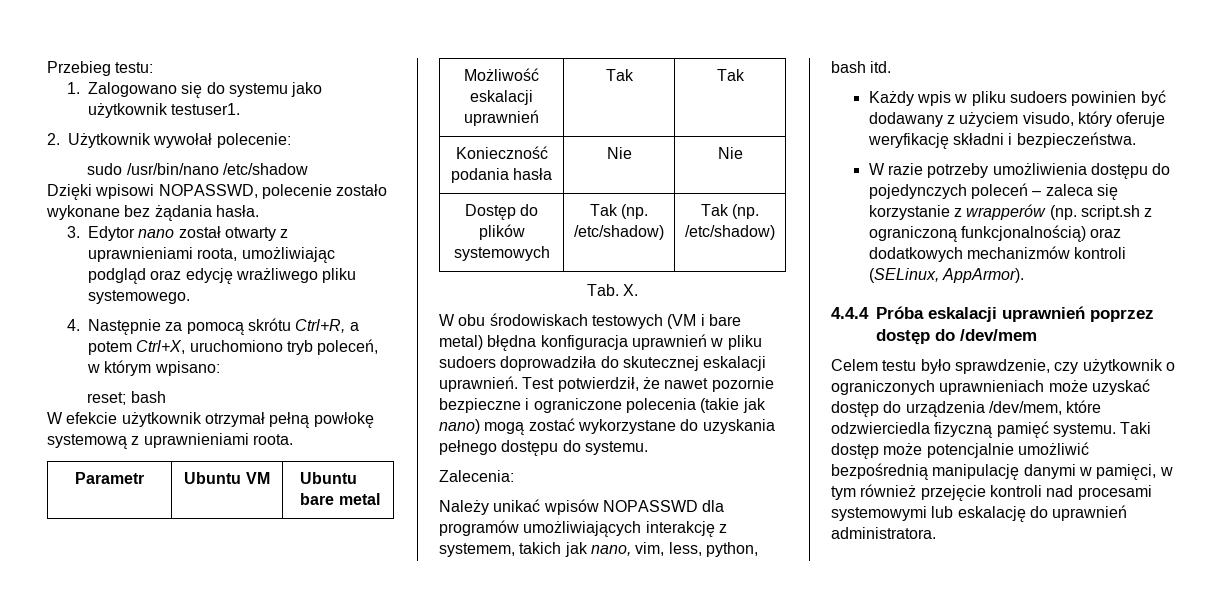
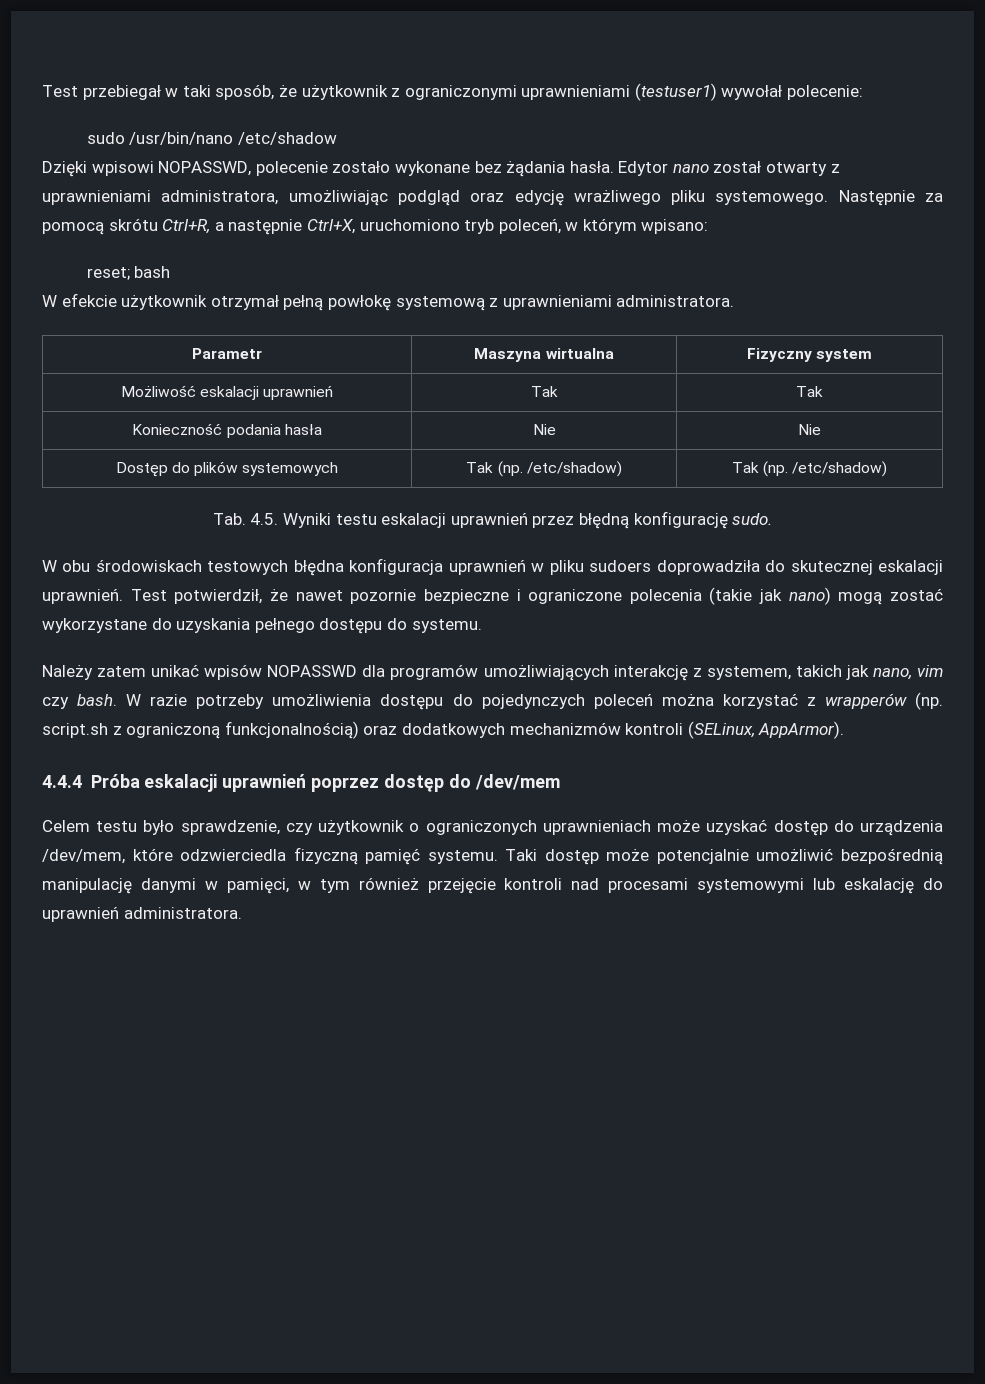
[47,61,154,76] [67,82,323,98] [88,103,241,118] [47,133,151,148] Przebieg testu: // 1. Zalogowano się do systemu jako użytkownik testuser1. // 2. Użytkownik -> [42,83,717,101] Test przebiegał w taki sposób, że użytkownik z ograniczonymi uprawnieniami (testuser1)
[67,226,81,238] // 3. -> (614, 167) none
[197,248,238,261] roota, -> [161,190,279,205] administratora,
[67,319,81,331] // 4. -> (829, 198) none
[88,341,133,355] potem -> [228,219,303,235] następnie
[252,434,293,445] roota. -> [616,295,735,307] administratora.
[184,472,270,484] [300,472,358,484] [300,493,380,505] Ubuntu VM | Ubuntu bare metal -> [474,348,614,362] [746,348,873,362] Maszyna wirtualna | Fizyczny system
[623,284,639,296] X. -> [250,511,773,529] 4.5. Wyniki testu eskalacji uprawnień przez błędną konfigurację sudo.
[667,314,741,329] [439,335,483,350] (VM i bare metal) -> (289, 567) none
[439,470,514,482] // Zalecenia: -> (482, 626) none
(489, 507) none -> [97,666,147,677] zatem
[635,542,758,557] [831,61,892,73] [868,90,1166,106] [868,111,1166,127] [867,132,1136,149] vim, less, python, bash itd. // Każdy wpis w pliku sudoers powinien być dodawany z użyciem visudo, który oferuje weryfikację składni i bezpieczeństwa. // -> [916,665,943,677] [42,694,118,709] vim czy bash.
[1032,184,1119,200] [868,205,950,220] – zaleca się korzystanie -> [661,693,798,709] można korzystać

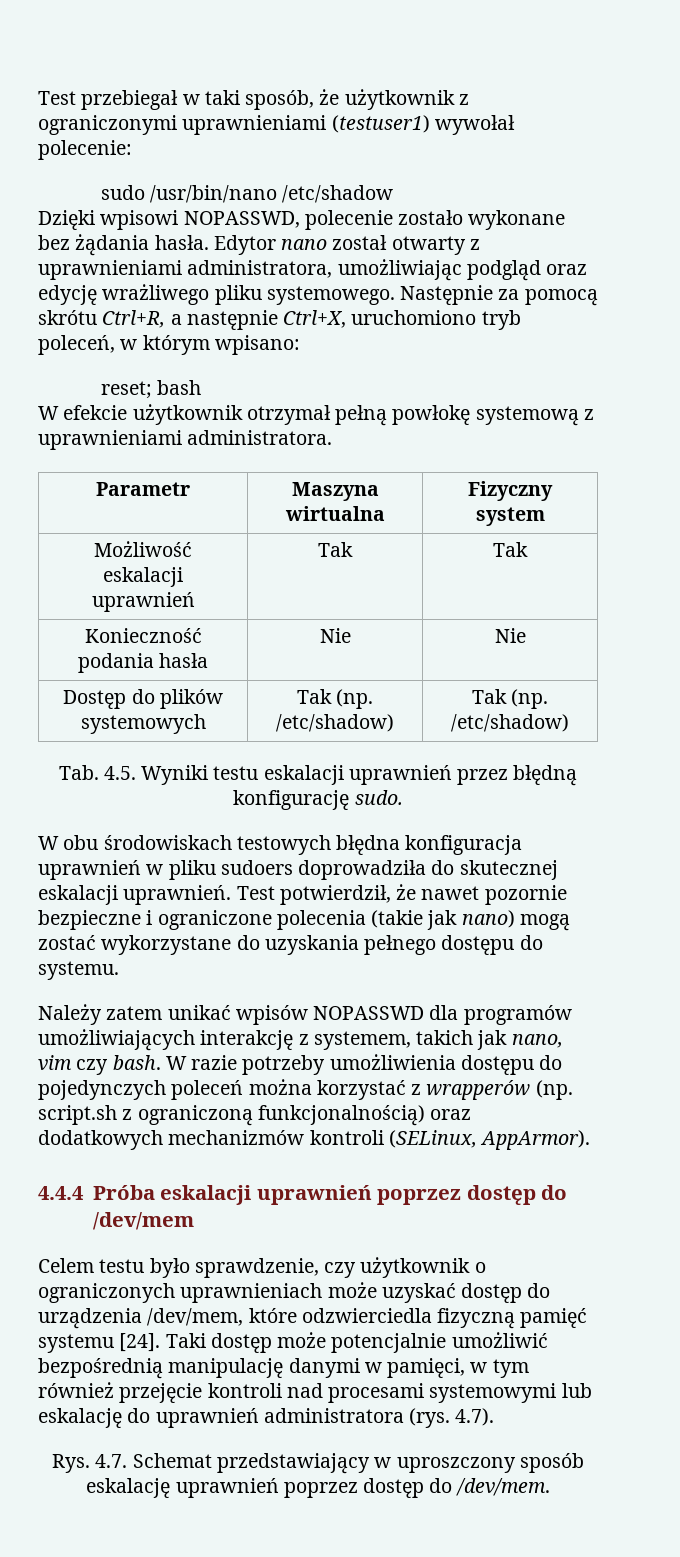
[427,850,498,864] systemu. -> [38,1333,161,1353] systemu [24].
[123,907,242,919] administratora. -> [263,1408,495,1428] [52,1453,584,1474] [86,1478,550,1498] administratora (rys. 4.7). // Rys. 4.7. Schemat przedstawiający w uproszczony sposób eskalację uprawnień poprzez dostęp do /dev/mem.

